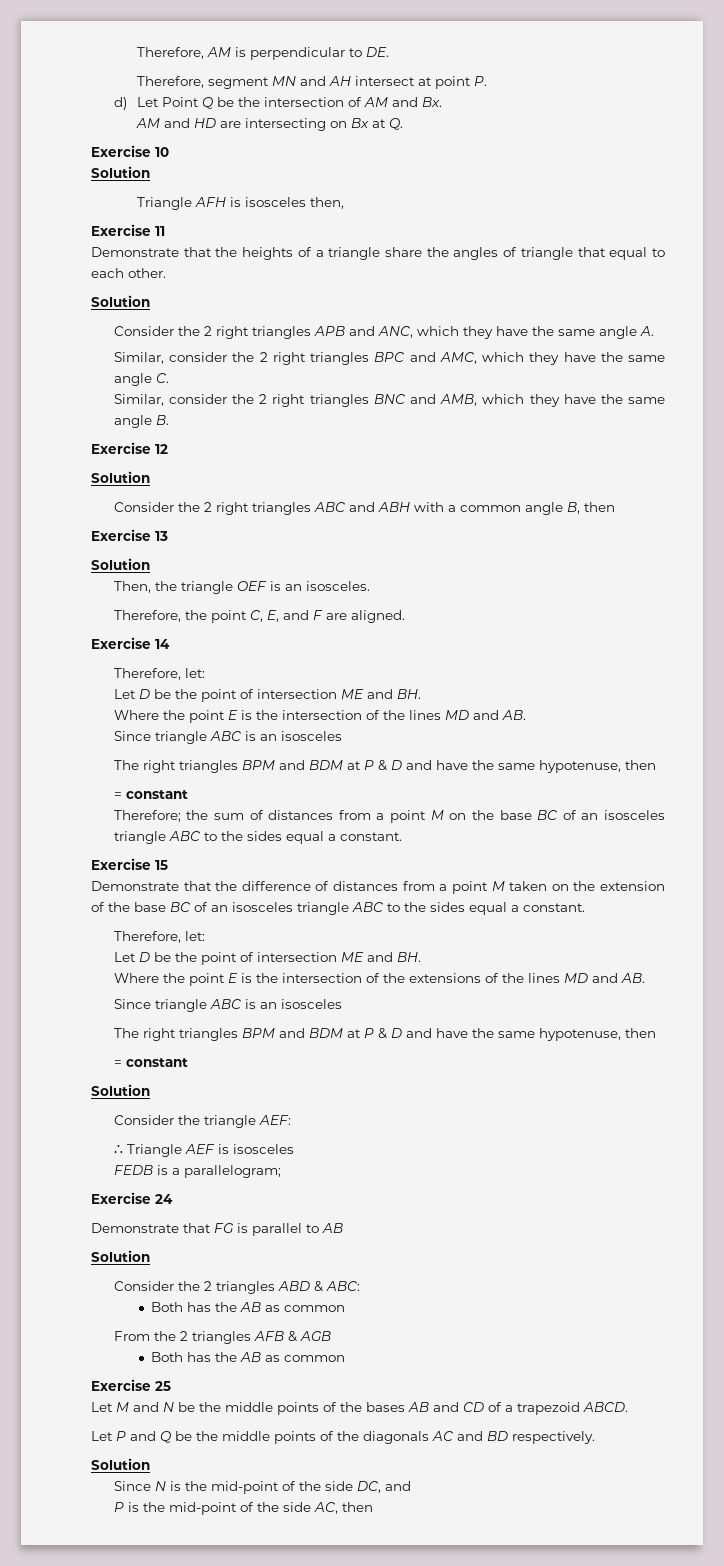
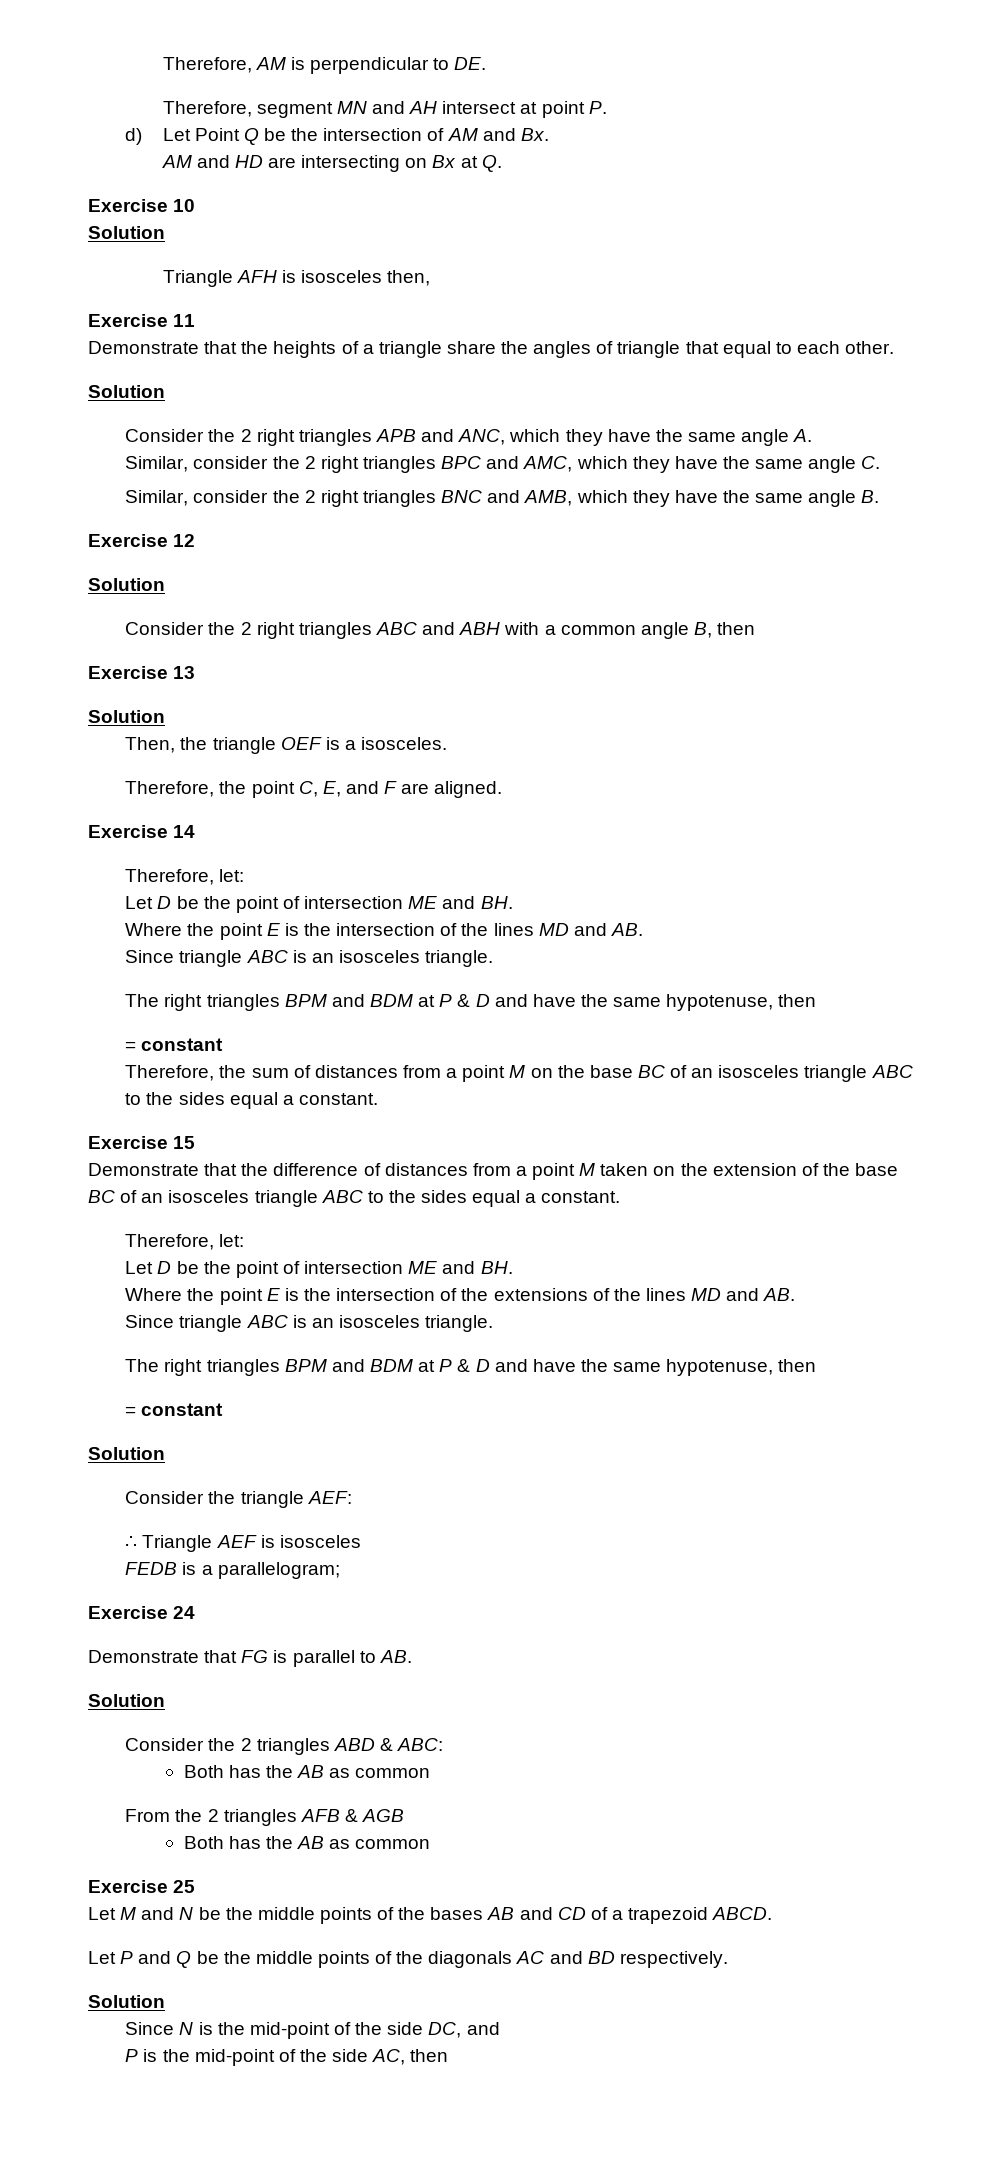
[284,584,302,591] an -> [344,740,356,750] a
(342, 736) none -> [425,950,494,967] triangle.
[113,810,181,822] Therefore; -> [125,1065,215,1081] Therefore,
(342, 1004) none -> [425,1315,494,1332] triangle.
[322,1223,343,1233] AB -> [379,1650,412,1663] AB.

